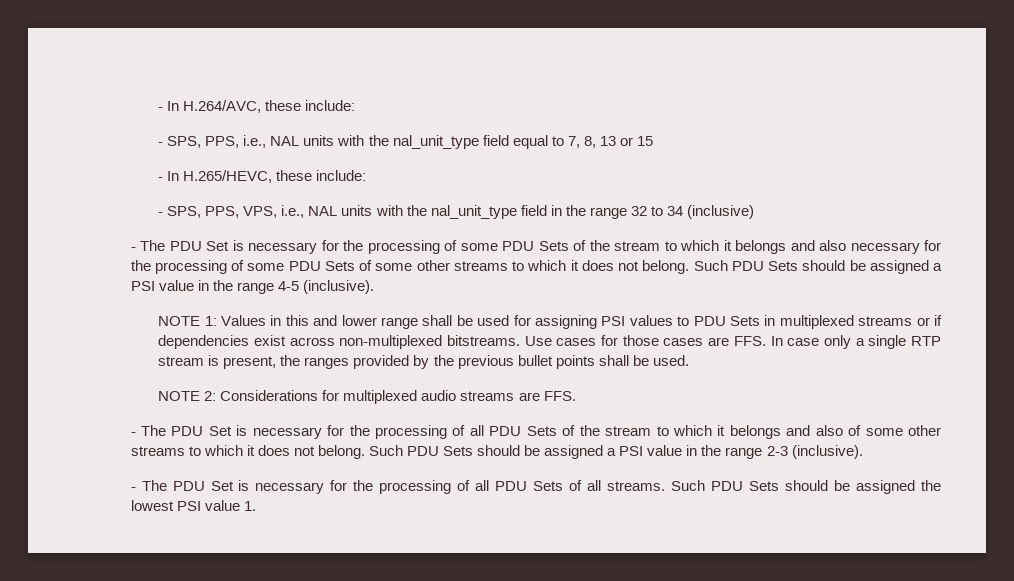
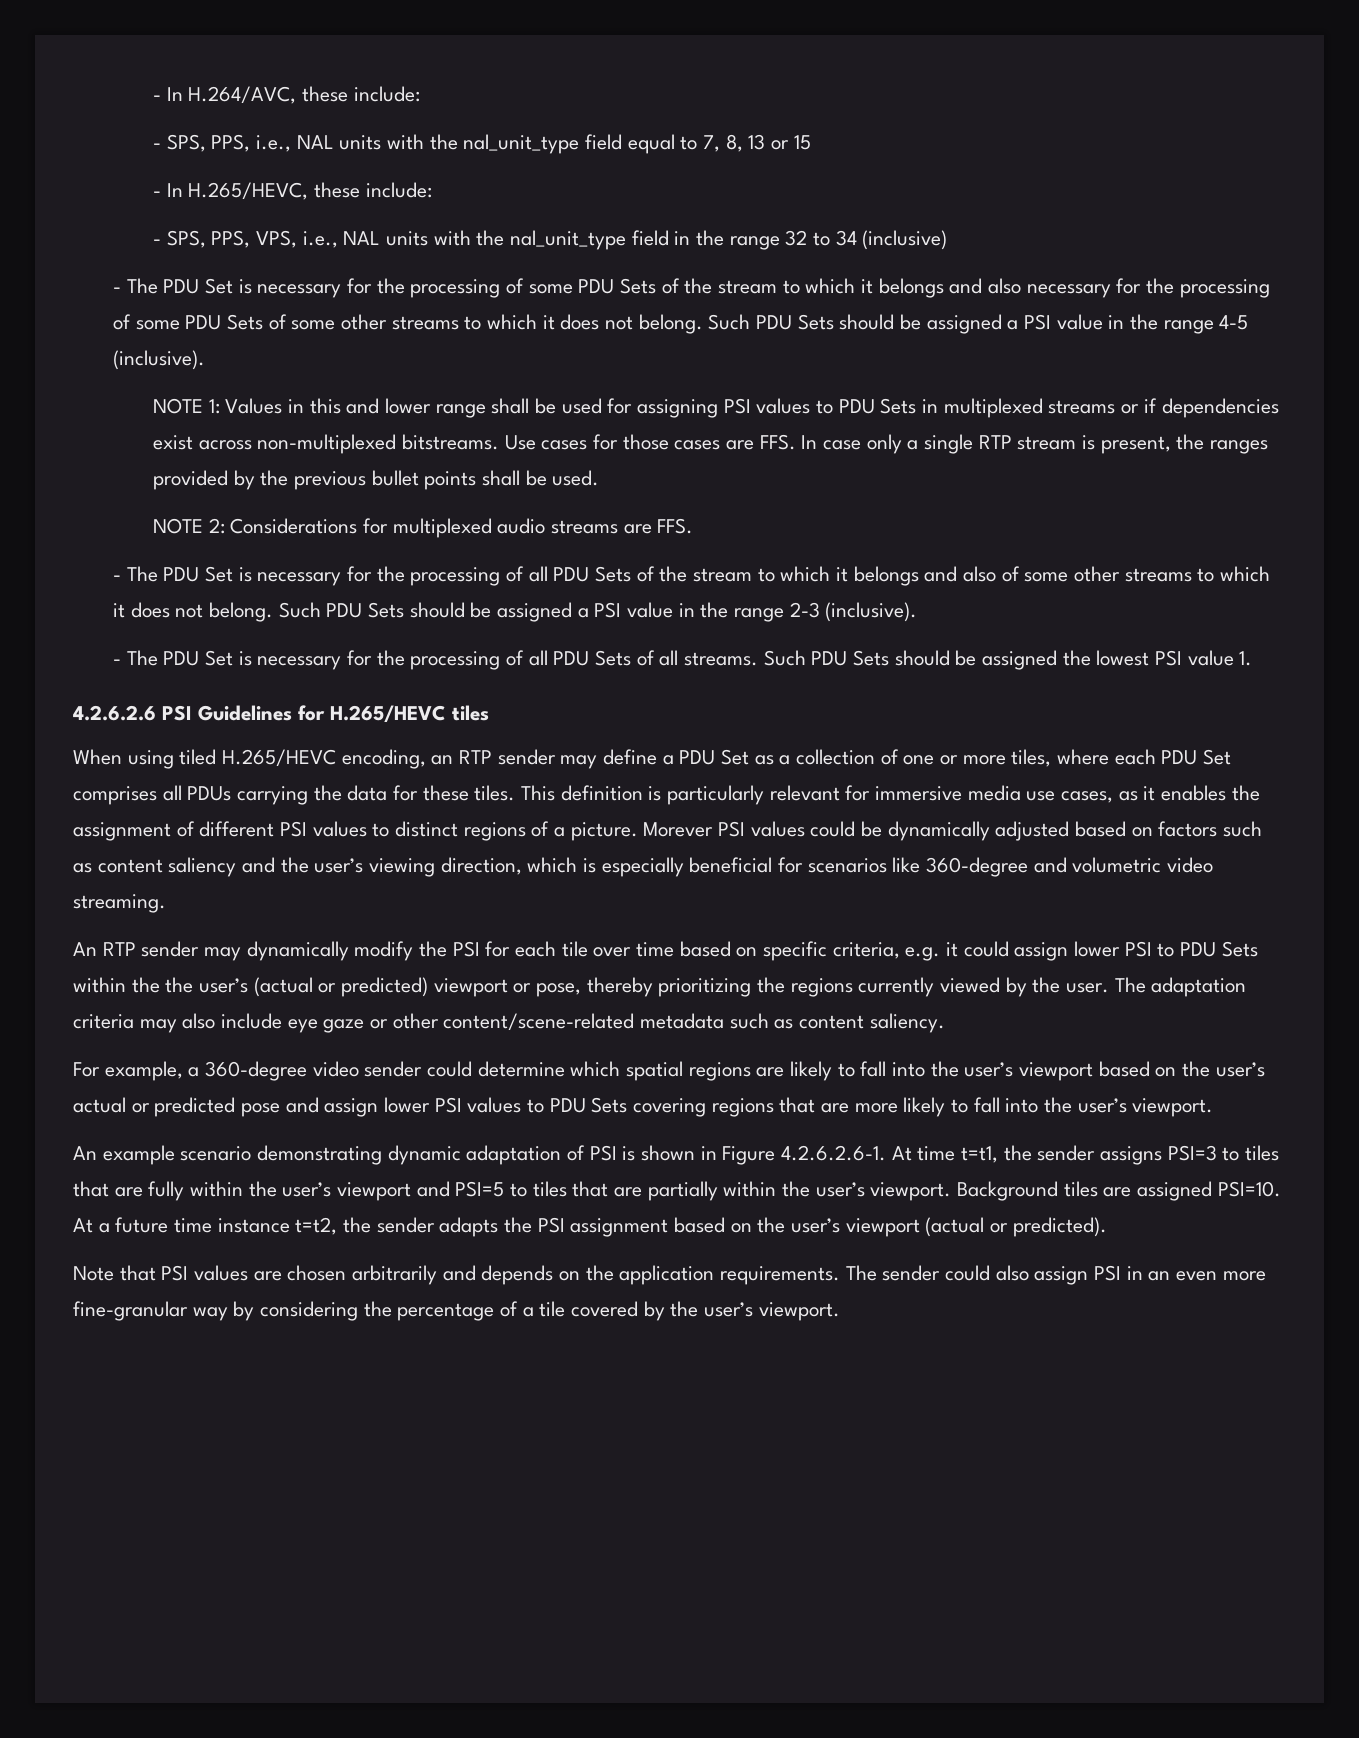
(256, 506) none -> [73,705,489,723] [73,749,1232,769] [73,785,1260,805] [73,821,1263,841] [73,857,1214,877] [73,894,166,913] [73,941,1258,961] [73,977,1247,997] [73,1013,945,1033] [73,1061,1265,1081] [73,1097,1214,1117] [73,1145,1280,1165] [73,1181,1281,1201] [73,1217,1107,1237] [73,1265,1266,1285] [73,1301,840,1321] // 4.2.6.2.6 PSI Guidelines for H.265/HEVC tiles // When using tiled H.265/HEVC encoding, an RTP sender may define a PDU Set as a collection of one or more tiles, where each PDU Set comprises all PDUs carrying the data for these tiles. This definition is particularly relevant for immersive media use cases, as it enables the assignment of different PSI values to distinct regions of a picture. Morever PSI values could be dynamically adjusted based on factors such as content saliency and the user’s viewing direction, which is especially beneficial for scenarios like 360-degree and volumetric video streaming. // An RTP sender may dynamically modify the PSI for each tile over time based on specific criteria, e.g. it could assign lower PSI to PDU Sets within the the user’s (actual or predicted) viewport or pose, thereby prioritizing the regions currently viewed by the user. The adaptation criteria may also include eye gaze or other content/scene-related metadata such as content saliency. // For example, a 360-degree video sender could determine which spatial regions are likely to fall into the user’s viewport based on the user’s actual or predicted pose and assign lower PSI values to PDU Sets covering regions that are more likely to fall into the user’s viewport. // An example scenario demonstrating dynamic adaptation of PSI is shown in Figure 4.2.6.2.6-1. At time t=t1, the sender assigns PSI=3 to tiles that are fully within the user’s viewport and PSI=5 to tiles that are partially within the user’s viewport. Background tiles are assigned PSI=10. At a future time instance t=t2, the sender adapts the PSI assignment based on the user’s viewport (actual or predicted). // Note that PSI values are chosen arbitrarily and depends on the application requirements. The sender could also assign PSI in an even more fine-granular way by considering the percentage of a tile covered by the user’s viewport.

